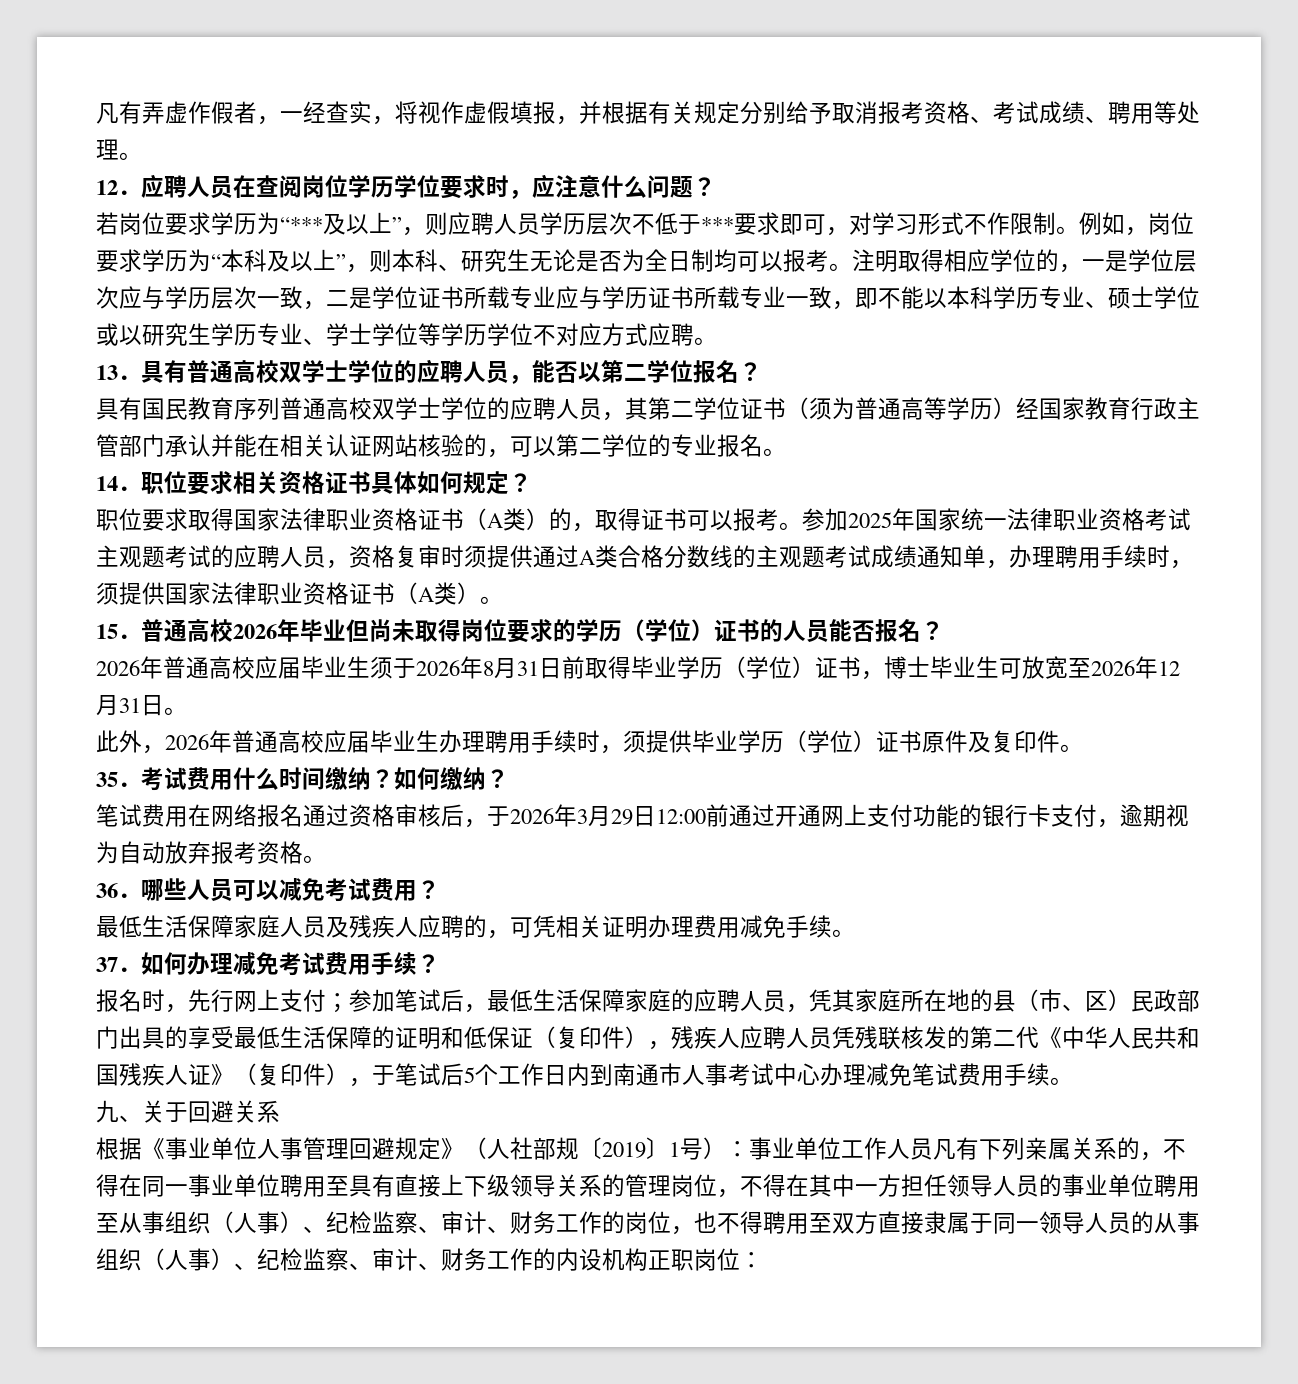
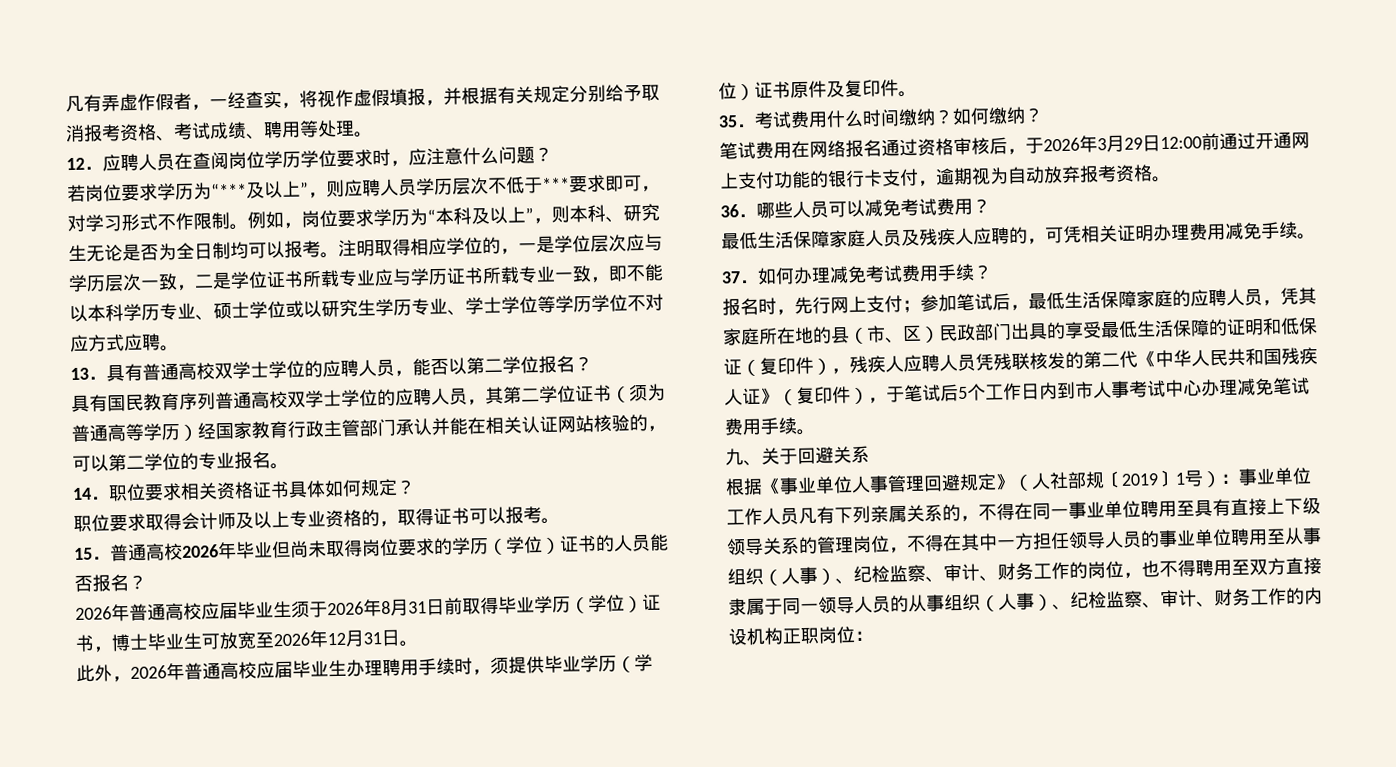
[234,508,549,531] 国家法律职业资格证书（A类） -> [181,509,362,530] 会计师及以上专业资格
[802,508,1191,531] [96,545,1193,569] [96,582,503,605] 参加2025年国家统一法律职业资格考试主观题考试的应聘人员，资格复审时须提供通过A类合格分数线的主观题考试成绩通知单，办理聘用手续时，须提供国家法律职业资格证书（A类）。 -> (560, 521) none
[613,1063,659,1086] 南通 -> (1076, 390) none

